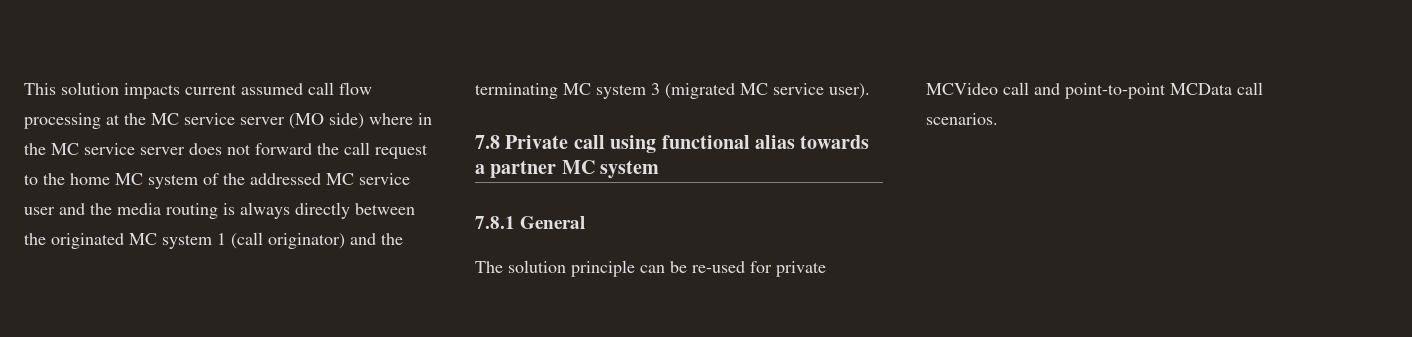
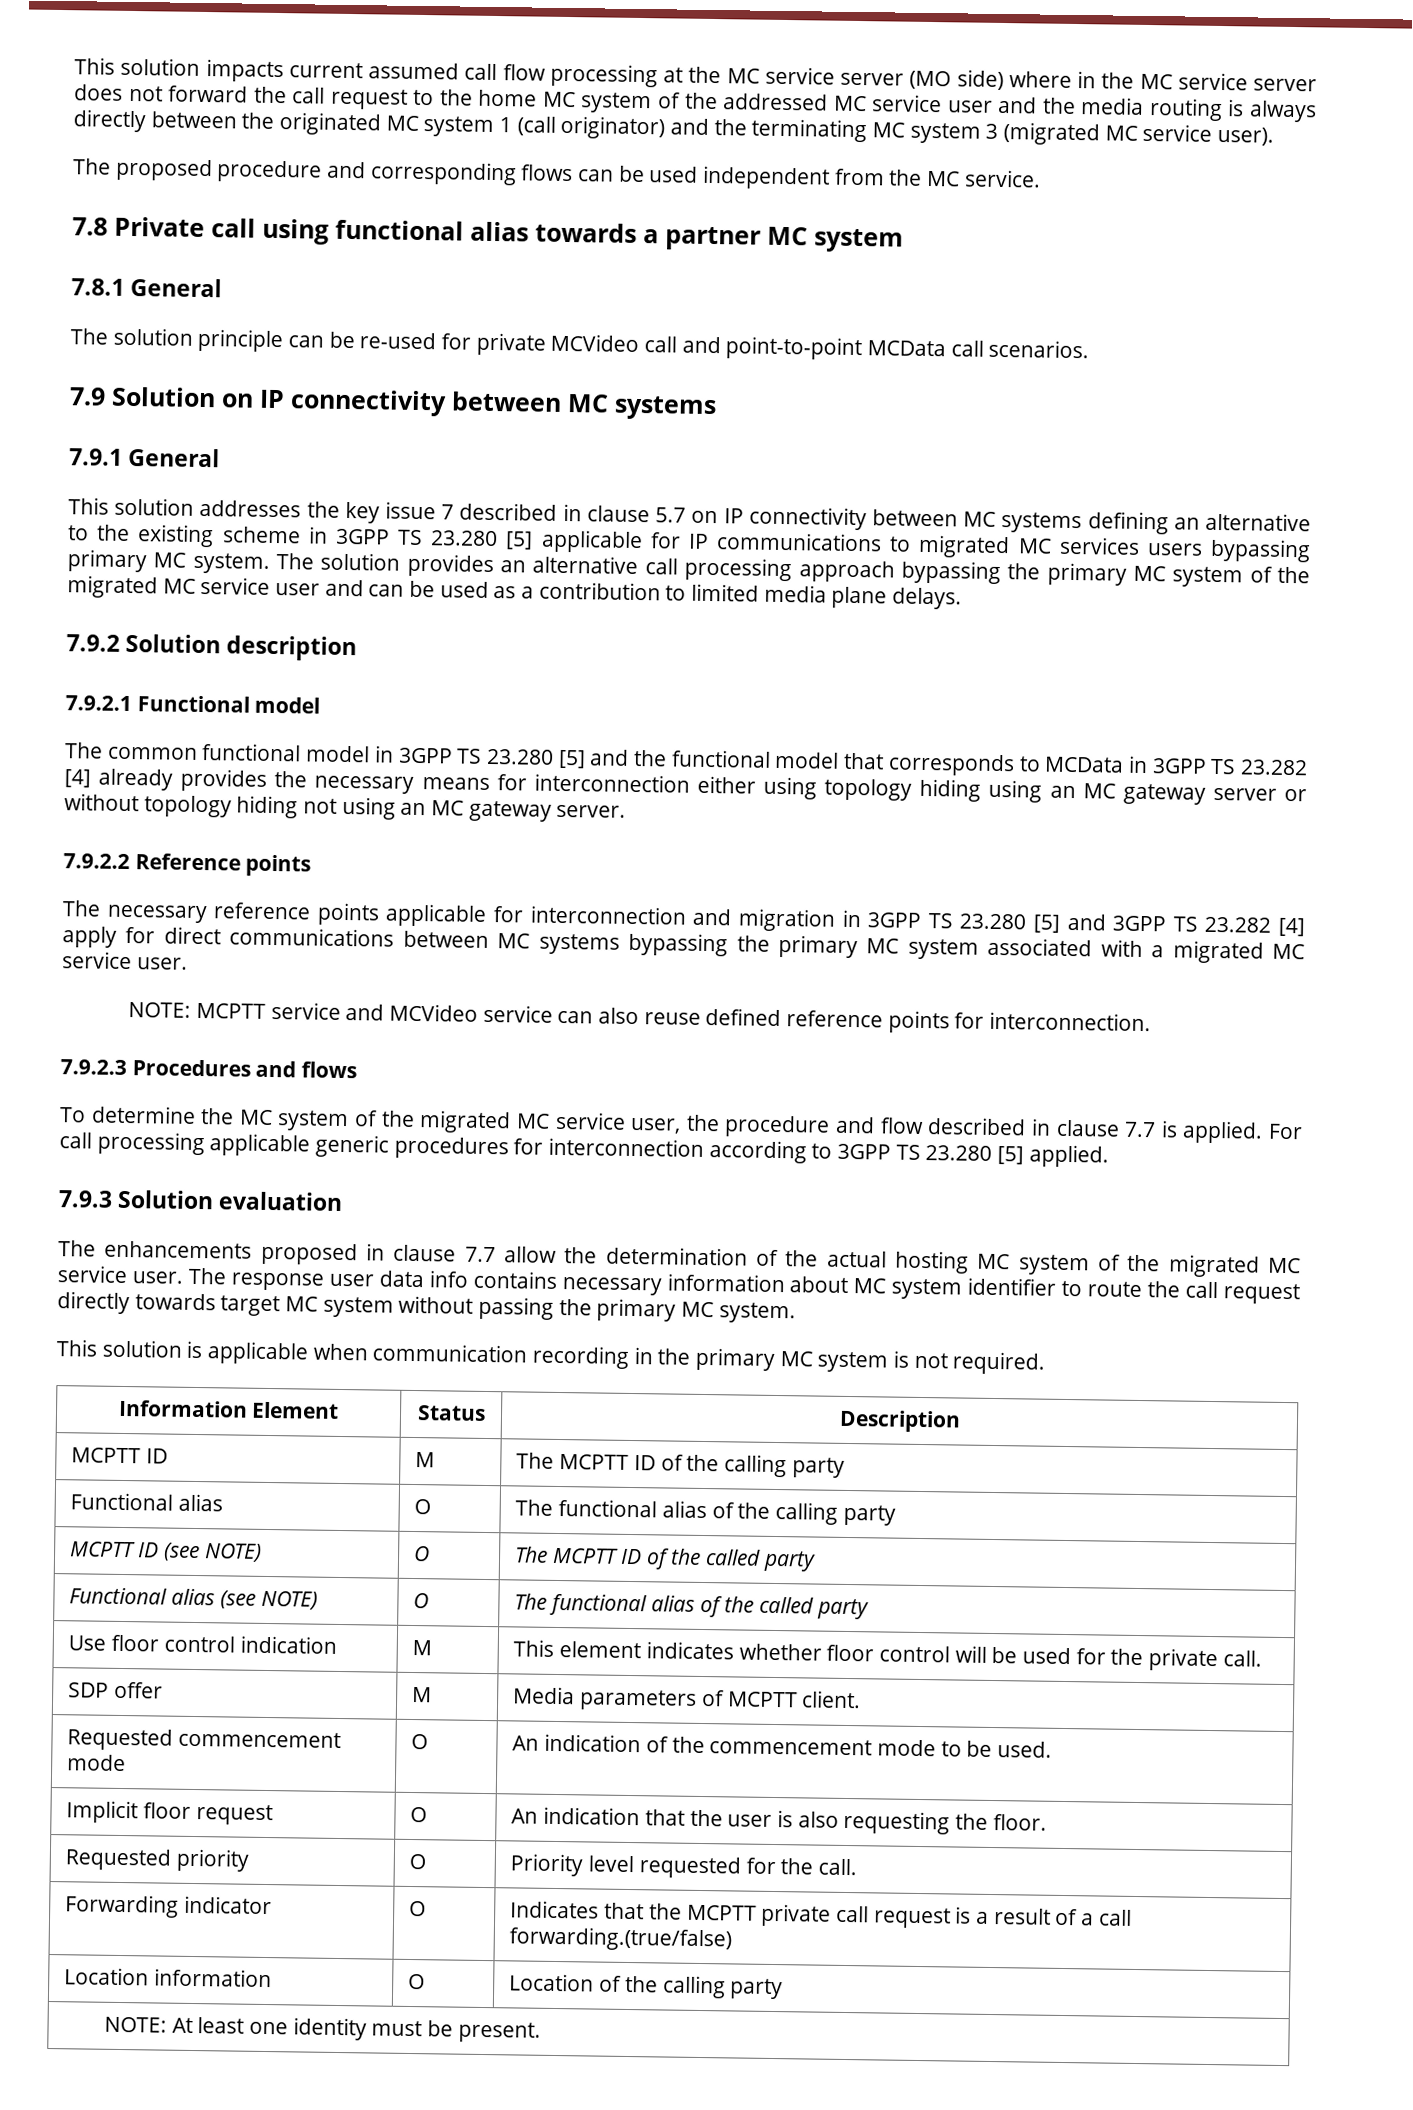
(870, 91) none -> [73,158,1041,190] // The proposed procedure and corresponding flows can be used independent from the MC service.
(998, 119) none -> [69,386,717,421] [69,447,221,468] [68,497,1311,535] [68,524,1311,563] [67,549,1310,588] [67,575,963,610] [66,633,358,662] [65,695,321,714] [65,742,1309,777] [64,768,1307,805] [64,793,627,822] [63,853,312,877] [62,900,1305,937] [62,926,1305,964] [62,951,188,970] [128,1001,1152,1034] [60,1059,358,1079] [60,1105,1303,1144] [59,1131,1109,1168] [58,1189,344,1212] [58,1240,1301,1278] [57,1265,1300,1305] [57,1291,796,1324] [56,1339,1046,1375] [117,1399,340,1419] [416,1405,486,1421] [838,1409,961,1433] [71,1447,169,1464] [415,1452,436,1468] [516,1452,845,1478] [70,1492,224,1512] [414,1499,432,1515] [515,1499,896,1526] [70,1541,263,1562] [413,1546,431,1562] [514,1546,816,1572] [69,1587,319,1610] [413,1593,430,1609] [514,1593,869,1620] [68,1634,337,1654] [412,1640,433,1656] [513,1639,1262,1672] [68,1681,164,1699] [412,1687,433,1703] [513,1686,862,1711] [67,1728,342,1751] [67,1754,127,1772] [411,1733,429,1750] [512,1733,1052,1758] [66,1800,273,1826] [410,1806,428,1823] [511,1806,1047,1835] [65,1848,250,1872] [409,1853,427,1870] [510,1853,857,1879] [65,1894,273,1918] [409,1900,427,1917] [510,1900,1132,1929] [509,1926,733,1952] [64,1967,273,1988] [408,1973,426,1990] [509,1973,784,2000] [103,2016,541,2043] // 7.9 Solution on IP connectivity between MC systems // 7.9.1 General // This solution addresses the key issue 7 described in clause 5.7 on IP connectivity between MC systems defining an alternative to the existing scheme in 3GPP TS 23.280 [5] applicable for IP communications to migrated MC services users bypassing primary MC system. The solution provides an alternative call processing approach bypassing the primary MC system of the migrated MC service user and can be used as a contribution to limited media plane delays. // 7.9.2 Solution description // 7.9.2.1 Functional model // The common functional model in 3GPP TS 23.280 [5] and the functional model that corresponds to MCData in 3GPP TS 23.282 [4] already provides the necessary means for interconnection either using topology hiding using an MC gateway server or without topology hiding not using an MC gateway server. // 7.9.2.2 Reference points // The necessary reference points applicable for interconnection and migration in 3GPP TS 23.280 [5] and 3GPP TS 23.282 [4] apply for direct communications between MC systems bypassing the primary MC system associated with a migrated MC service user. // NOTE: MCPTT service and MCVideo service can also reuse defined reference points for interconnection. // 7.9.2.3 Procedures and flows // To determine the MC system of the migrated MC service user, the procedure and flow described in clause 7.7 is applied. For call processing applicable generic procedures for interconnection according to 3GPP TS 23.280 [5] applied. // 7.9.3 Solution evaluation // The enhancements proposed in clause 7.7 allow the determination of the actual hosting MC system of the migrated MC service user. The response user data info contains necessary information about MC system identifier to route the call request directly towards target MC system without passing the primary MC system. // This solution is applicable when communication recording in the primary MC system is not required. // Information Element | Status | Description // MCPTT ID | M | The MCPTT ID of the calling party // Functional alias | O | The functional alias of the calling party // MCPTT ID (see NOTE) | O | The MCPTT ID of the called party // Functional alias (see NOTE) | O | The functional alias of the called party // Use floor control indication | M | This element indicates whether floor control will be used for the private call. // SDP offer | M | Media parameters of MCPTT client. // Requested commencement mode | O | An indication of the commencement mode to be used. // Implicit floor request | O | An indication that the user is also requesting the floor. // Requested priority | O | Priority level requested for the call. // Forwarding indicator | O | Indicates that the MCPTT private call request is a result of a call forwarding.(true/false) // Location information | O | Location of the calling party // NOTE: At least one identity must be present.

